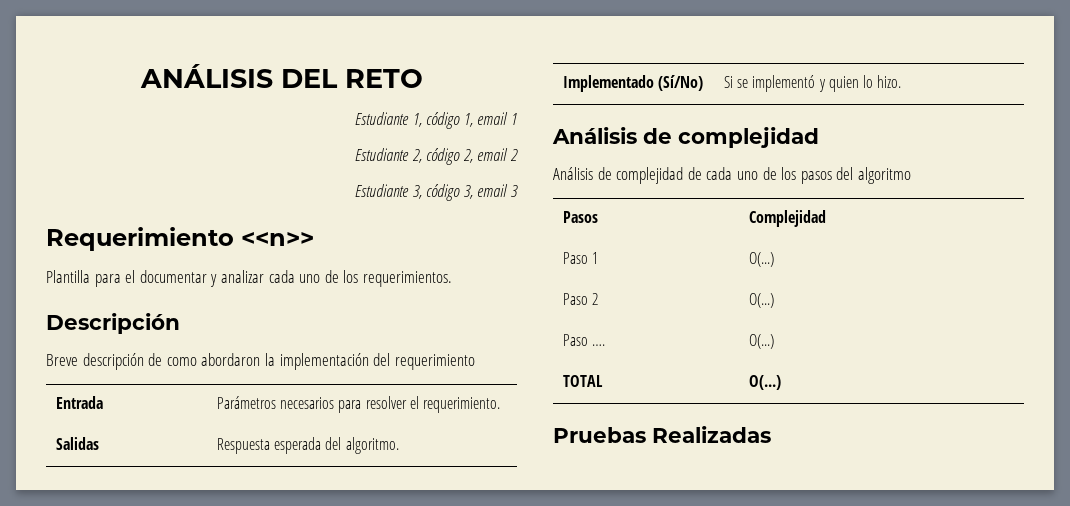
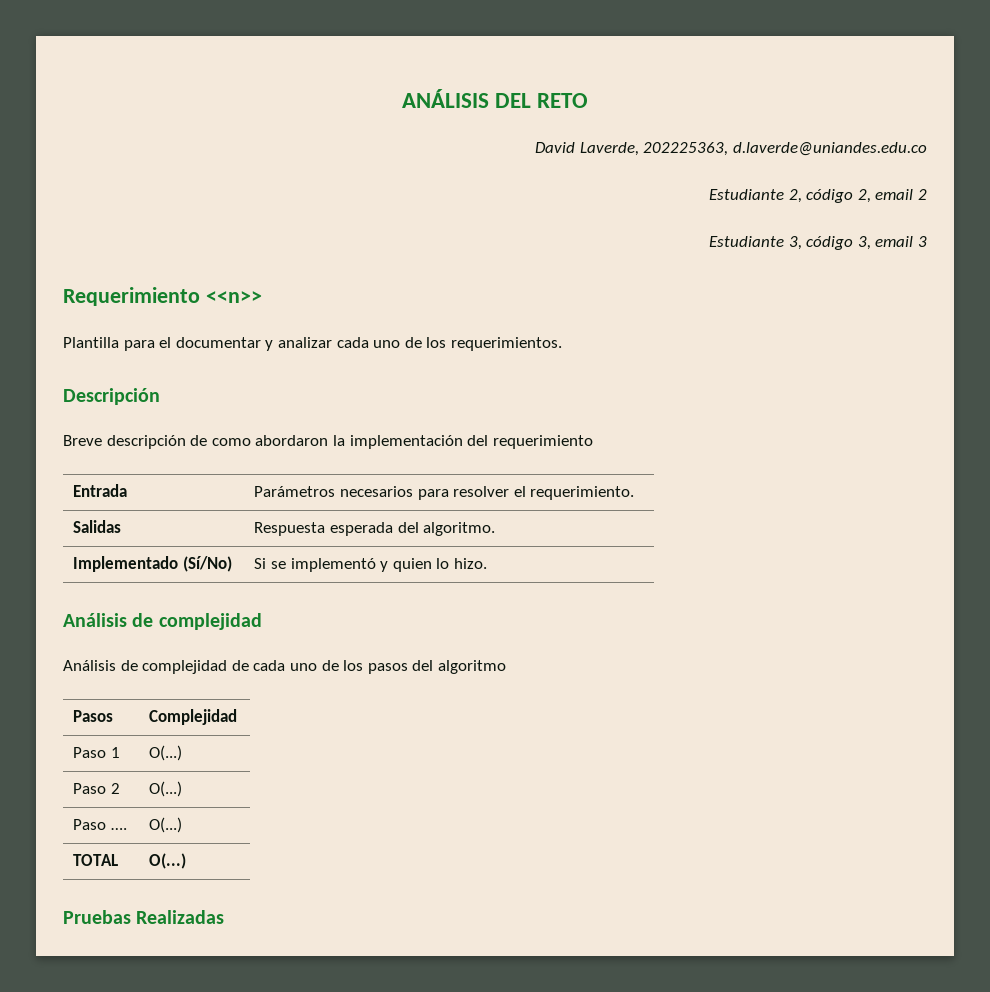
[355,112,517,129] Estudiante 1, código 1, email 1 -> [535,142,928,156] David Laverde, 202225363, d.laverde@uniandes.edu.co

